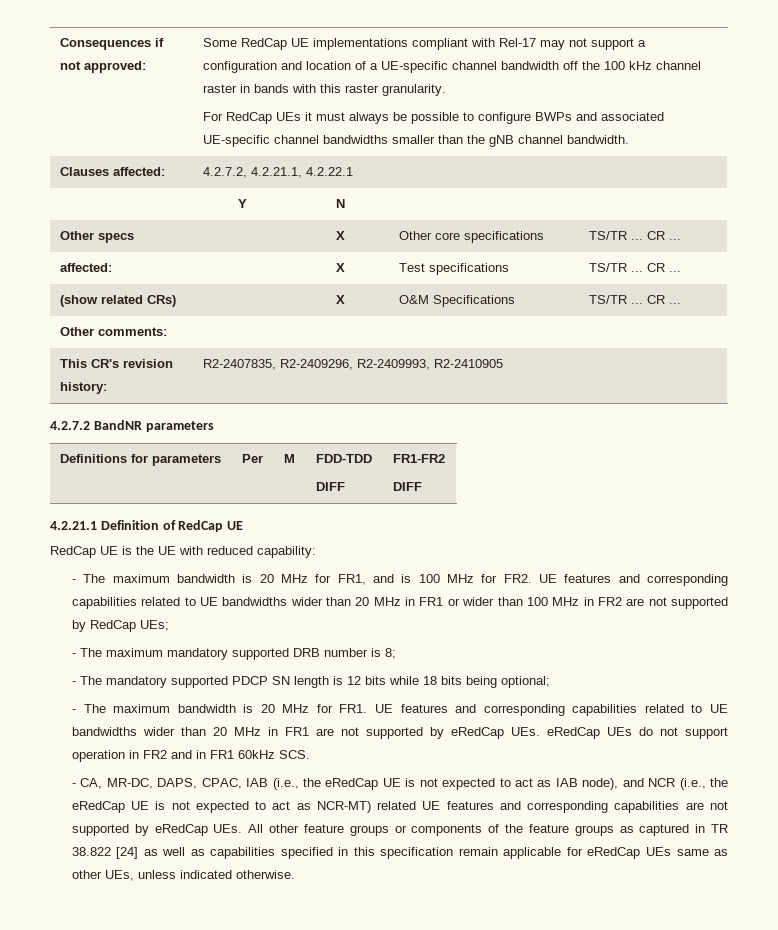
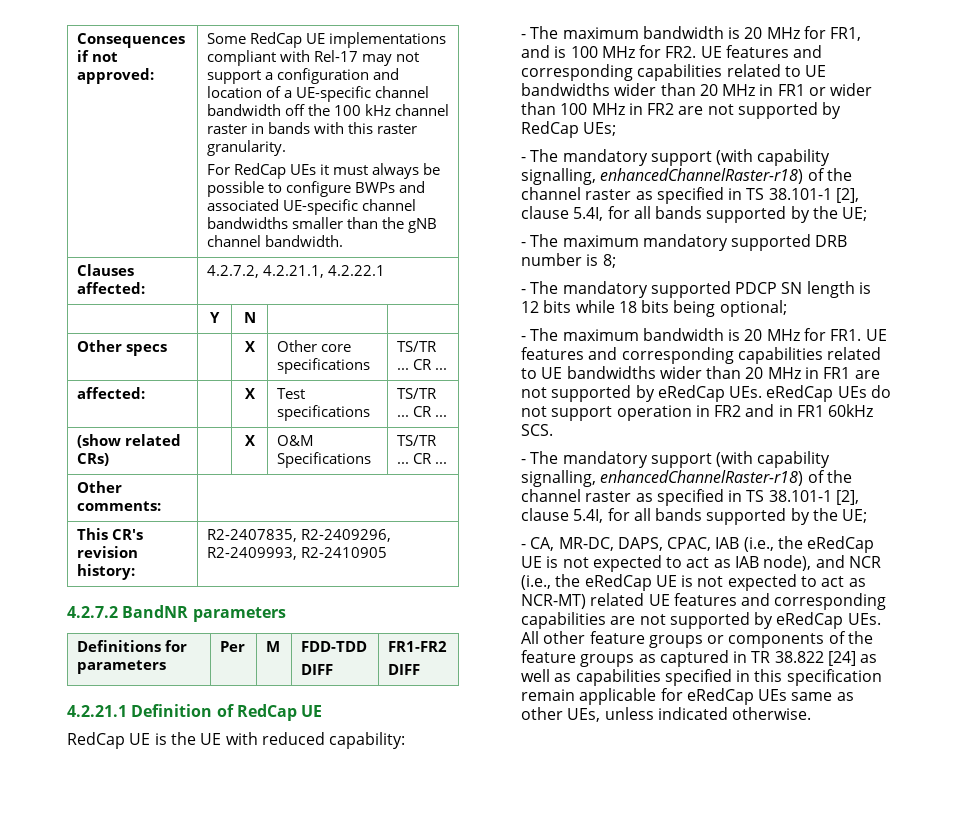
(169, 625) none -> [520,149,831,166] [520,168,852,185] [520,187,860,204] [520,206,868,223] // - The mandatory support (with capability signalling, enhancedChannelRaster-r18) of the channel raster as specified in TS 38.101-1 [2], clause 5.4I, for all bands supported by the UE;
(310, 754) none -> [520,451,831,468] [520,470,852,487] [520,489,860,506] [520,508,868,525] // - The mandatory support (with capability signalling, enhancedChannelRaster-r18) of the channel raster as specified in TS 38.101-1 [2], clause 5.4I, for all bands supported by the UE;

